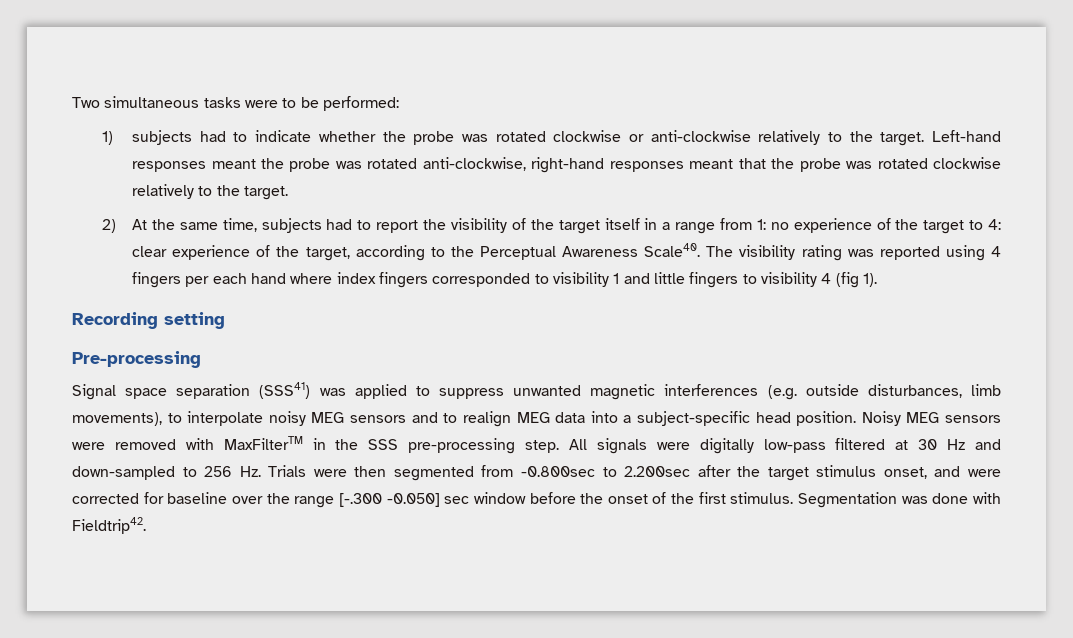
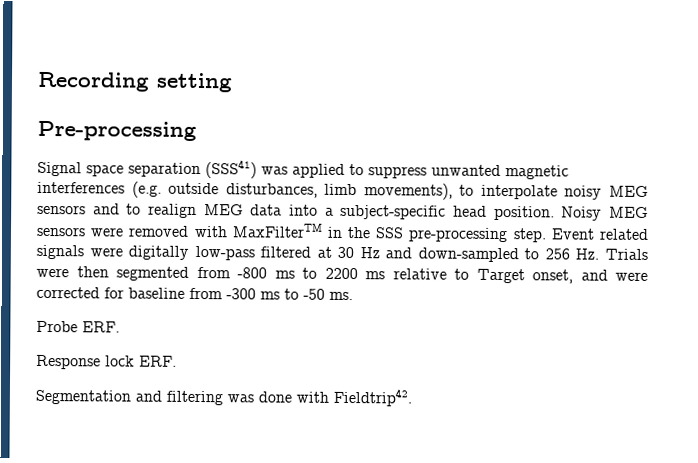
[72,96,399,111] [102,130,1001,146] [132,157,1001,173] [132,184,289,200] [102,218,1002,234] [132,243,1001,261] [132,272,877,288] Two simultaneous tasks were to be performed: // 1) subjects had to indicate whether the probe was rotated clockwise or anti-clockwise relatively to the target. Left-hand responses meant the probe was rotated anti-clockwise, right-hand responses meant that the probe was rotated clockwise relatively to the target. // 2) At the same time, subjects had to report the visibility of the target itself in a range from 1: no experience of the target to 4: clear experience of the target, according to the Perceptual Awareness Scale40. The visibility rating was reported using 4 fingers per each hand where index fingers corresponded to visibility 1 and little fingers to visibility 4 (fig 1). // -> (37, 81) none
[569,439,588,450] All -> [550,228,649,240] Event related
[520,465,877,481] -0.800sec to 2.200sec after the target stimulus -> [237,267,525,284] -800 ms to 2200 ms relative to Target
[231,492,898,508] over the range [-.300 -0.050] sec window before the onset of the first stimulus. Segmentation -> [189,287,353,301] [36,320,120,333] [36,354,177,370] [35,389,223,406] from -300 ms to -50 ms. // Probe ERF. // Response lock ERF. // Segmentation and filtering

